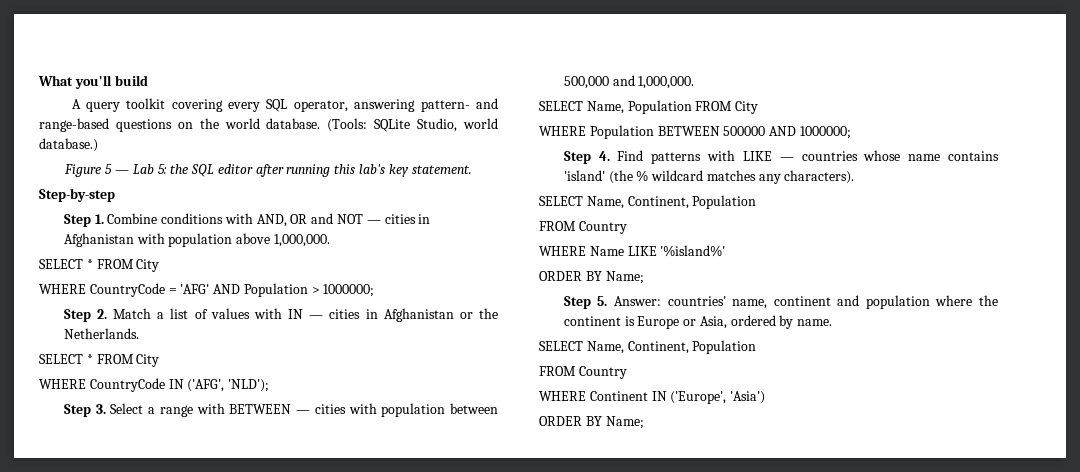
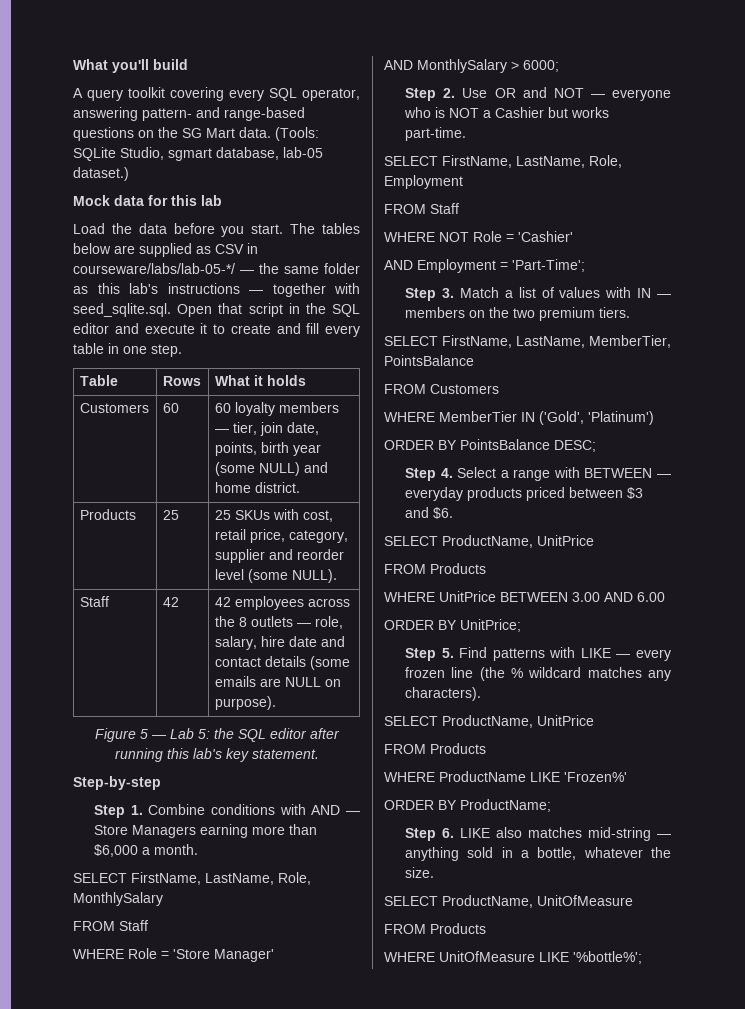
[224,118,499,132] [39,138,98,152] world database. (Tools: SQLite Studio, world database.) -> [182,127,319,141] [73,147,323,161] [73,167,129,181] [73,195,222,206] [73,223,360,237] [73,243,258,257] [73,263,360,274] [73,283,360,297] [73,303,360,317] [73,323,360,337] [73,343,182,357] [79,375,118,386] [162,376,201,386] [214,375,306,386] [79,403,149,413] [162,403,179,413] [214,402,339,416] [214,422,319,436] [214,442,321,456] [214,462,328,476] [214,482,300,493] [79,509,136,520] [162,510,179,520] [214,509,333,522] [214,529,348,543] [214,549,344,563] [214,569,337,583] [79,596,109,607] [162,597,179,607] [214,596,350,610] [214,616,343,629] [214,636,345,650] [214,656,350,670] [214,676,341,687] [214,696,276,710] SG Mart data. (Tools: SQLite Studio, sgmart database, lab-05 dataset.) // Mock data for this lab // Load the data before you start. The tables below are supplied as CSV in courseware/labs/lab-05-*/ — the same folder as this lab's instructions — together with seed_sqlite.sql. Open that script in the SQL editor and execute it to create and fill every table in one step. // Table | Rows | What it holds // Customers | 60 | 60 loyalty members — tier, join date, points, birth year (some NULL) and home district. // Products | 25 | 25 SKUs with cost, retail price, category, supplier and reorder level (some NULL). // Staff | 42 | 42 employees across the 8 outlets — role, salary, hire date and contact details (some emails are NULL on purpose).
[256,213,431,227] [63,233,330,247] [39,259,160,272] [39,283,375,297] [63,309,107,322] AND, OR and NOT — cities in Afghanistan with population above 1,000,000. // SELECT * FROM City // WHERE CountryCode = 'AFG' AND Population > 1000000; // Step 2. -> [311,805,360,815] [94,824,318,838] [94,844,199,857] [73,872,311,885] [73,892,163,906] [73,920,148,931] [73,948,274,962] [384,59,559,73] [405,87,671,101] [404,107,610,118] [405,127,467,141] [384,155,622,168] [384,175,463,189] [384,203,459,214] [384,231,573,242] [384,259,585,273] [405,288,455,301] AND — Store Managers earning more than $6,000 a month. // SELECT FirstName, LastName, Role, MonthlySalary // FROM Staff // WHERE Role = 'Store Manager' // AND MonthlySalary > 6000; // Step 2. Use OR and NOT — everyone who is NOT a Cashier but works part-time. // SELECT FirstName, LastName, Role, Employment // FROM Staff // WHERE NOT Role = 'Cashier' // AND Employment = 'Part-Time'; // Step 3.
[329,308,498,322] [63,328,139,339] [39,354,160,367] [39,378,270,392] [63,404,106,417] cities in Afghanistan or the Netherlands. // SELECT * FROM City // WHERE CountryCode IN ('AFG', 'NLD'); // Step 3. -> [405,307,631,321] [384,335,671,348] [384,355,474,366] [384,384,499,394] [384,411,654,425] [384,439,596,452] [405,468,453,481] members on the two premium tiers. // SELECT FirstName, LastName, MemberTier, PointsBalance // FROM Customers // WHERE MemberTier IN ('Gold', 'Platinum') // ORDER BY PointsBalance DESC; // Step 4.
[314,403,498,417] [563,75,695,89] [539,100,759,114] [539,125,851,139] [563,151,610,164] cities with population between 500,000 and 1,000,000. // SELECT Name, Population FROM City // WHERE Population BETWEEN 500000 AND 1000000; // Step 4. -> [405,487,644,501] [405,507,454,519] [384,535,594,548] [384,563,486,574] [384,591,665,602] [384,619,521,632] [405,648,454,661] everyday products priced between $3 and $6. // SELECT ProductName, UnitPrice // FROM Products // WHERE UnitPrice BETWEEN 3.00 AND 6.00 // ORDER BY UnitPrice; // Step 5.
[801,150,999,161] [563,170,605,181] countries whose name contains 'island' -> [636,649,671,661] [405,667,474,678] every frozen line
[586,195,757,209] [539,221,627,234] [539,245,726,257] [539,271,644,284] [563,295,998,309] [563,315,833,329] [539,340,757,354] [539,366,627,379] [539,391,766,404] [539,416,644,429] Name, Continent, Population // FROM Country // WHERE Name LIKE '%island%' // ORDER BY Name; // Step 5. Answer: countries' name, continent and population where the continent is Europe or Asia, ordered by name. // SELECT Name, Continent, Population // FROM Country // WHERE Continent IN ('Europe', 'Asia') // ORDER BY Name; -> [442,715,594,728] [384,743,486,754] [384,771,627,782] [384,799,551,812] [405,827,671,841] [405,847,671,861] [405,867,435,878] [384,895,633,908] [384,923,486,934] [384,951,642,964] ProductName, UnitPrice // FROM Products // WHERE ProductName LIKE 'Frozen%' // ORDER BY ProductName; // Step 6. LIKE also matches mid-string — anything sold in a bottle, whatever the size. // SELECT ProductName, UnitOfMeasure // FROM Products // WHERE UnitOfMeasure LIKE '%bottle%';

